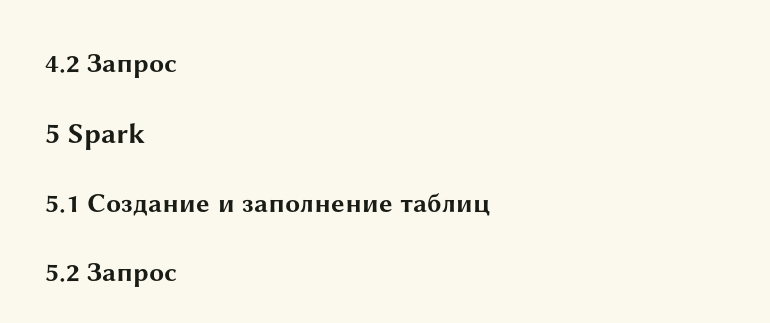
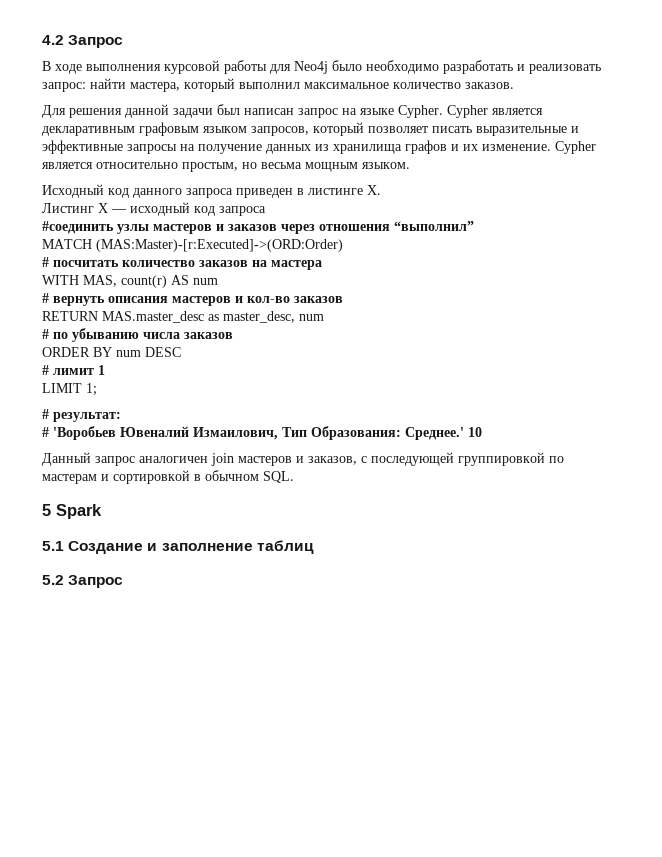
(178, 66) none -> [42,60,601,74] [42,78,514,92] [42,104,543,118] [42,122,579,136] [42,140,596,154] [42,162,410,172] [42,184,381,198] [42,202,266,216] [42,221,474,234] [42,239,343,252] [42,257,322,270] [42,275,218,288] [42,293,343,306] [42,311,324,323] [42,328,233,342] [42,347,181,357] [42,365,105,375] [42,383,97,396] [42,409,121,422] [42,426,482,440] [42,452,564,466] [42,470,294,484] // В ходе выполнения курсовой работы для Neo4j было необходимо разработать и реализовать запрос: найти мастера, который выполнил максимальное количество заказов. // Для решения данной задачи был написан запрос на языке Cypher. Cypher является декларативным графовым языком запросов, который позволяет писать выразительные и эффективные запросы на получение данных из хранилища графов и их изменение. Cypher является относительно простым, но весьма мощным языком. // Исходный код данного запроса приведен в листинге Х. // Листинг Х — исходный код запроса // #соединить узлы мастеров и заказов через отношения “выполнил” // MATCH (MAS:Master)-[r:Executed]->(ORD:Order) // # посчитать количество заказов на мастера // WITH MAS, count(r) AS num // # вернуть описания мастеров и кол-во заказов // RETURN MAS.master_desc as master_desc, num // # по убыванию числа заказов // ORDER BY num DESC // # лимит 1 // LIMIT 1; // # результат: // # 'Воробьев Ювеналий Измаилович, Тип Образования: Среднее.' 10 // Данный запрос аналогичен join мастеров и заказов, с последующей группировкой по мастерам и сортировкой в обычном SQL.

